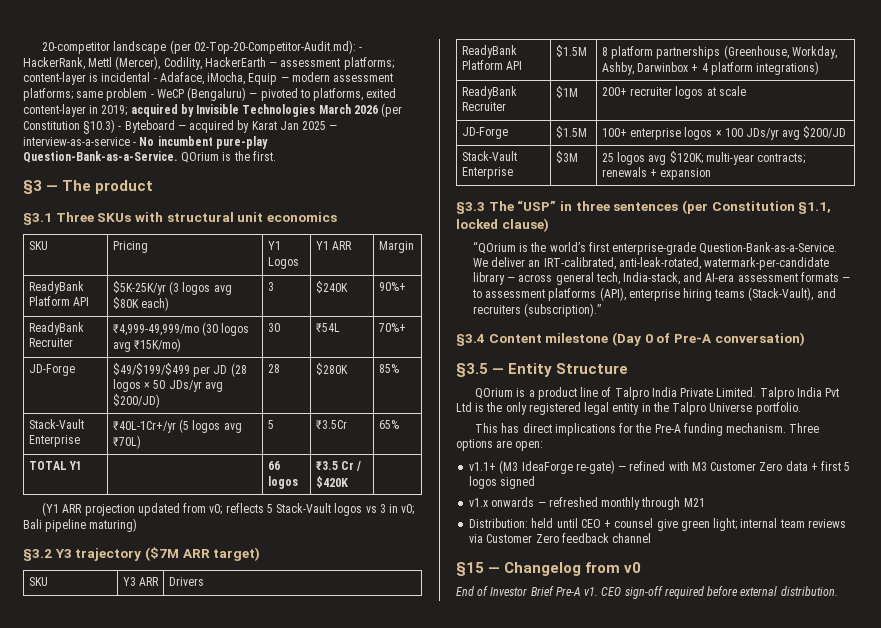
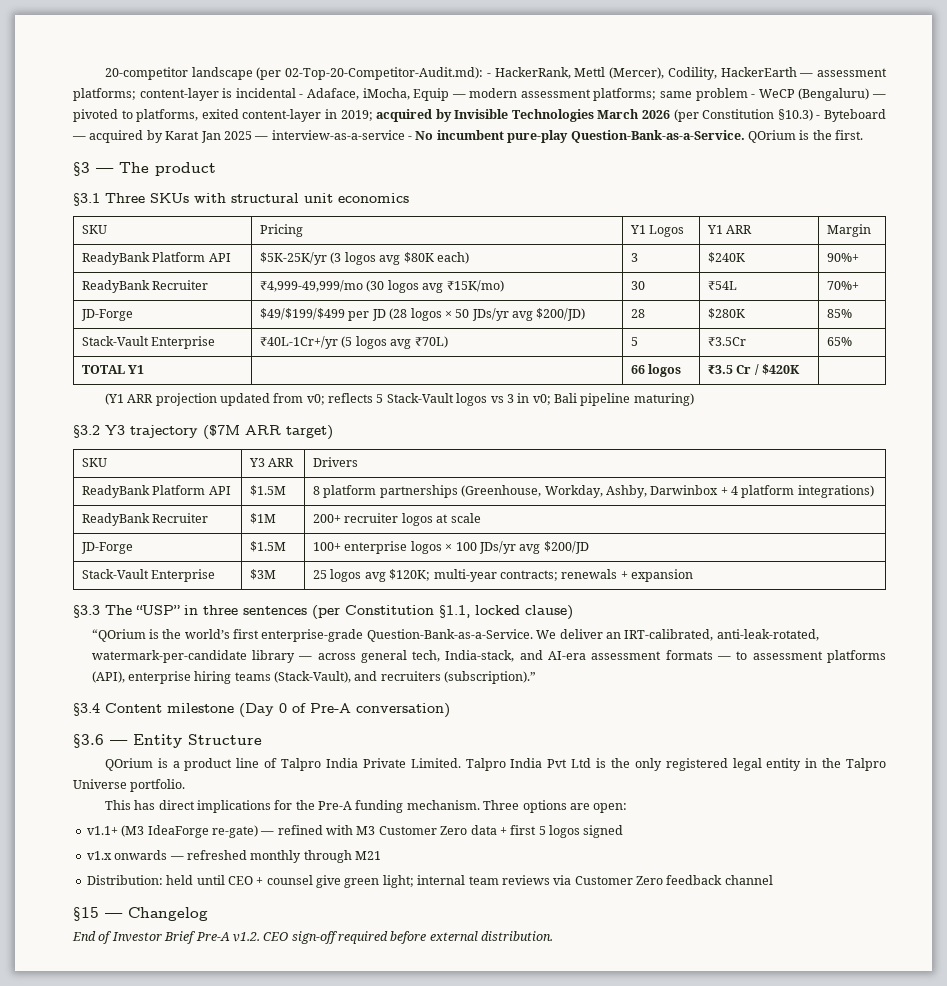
[456,363,488,377] §3.5 -> [73,734,104,748] §3.6
[585,562,642,573] from v0 -> (208, 914) none
[584,587,599,596] v1. -> [232,932,260,942] v1.2.

